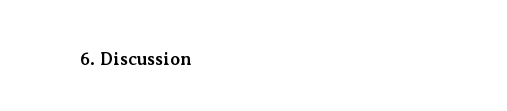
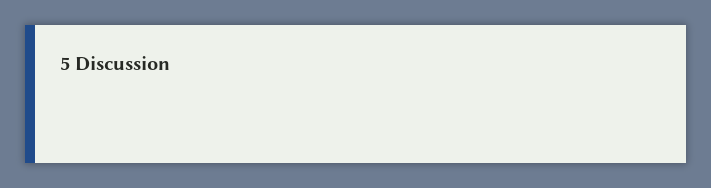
[80,52,95,65] 6. -> [60,57,70,70] 5

